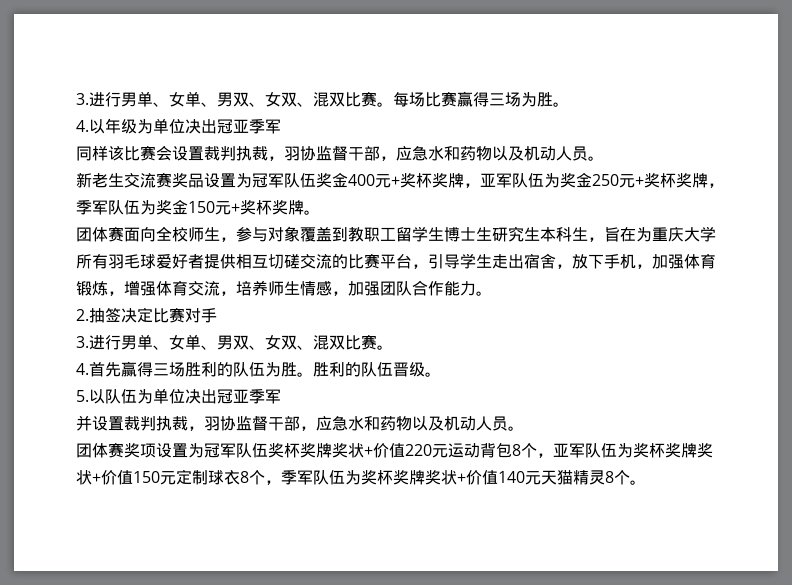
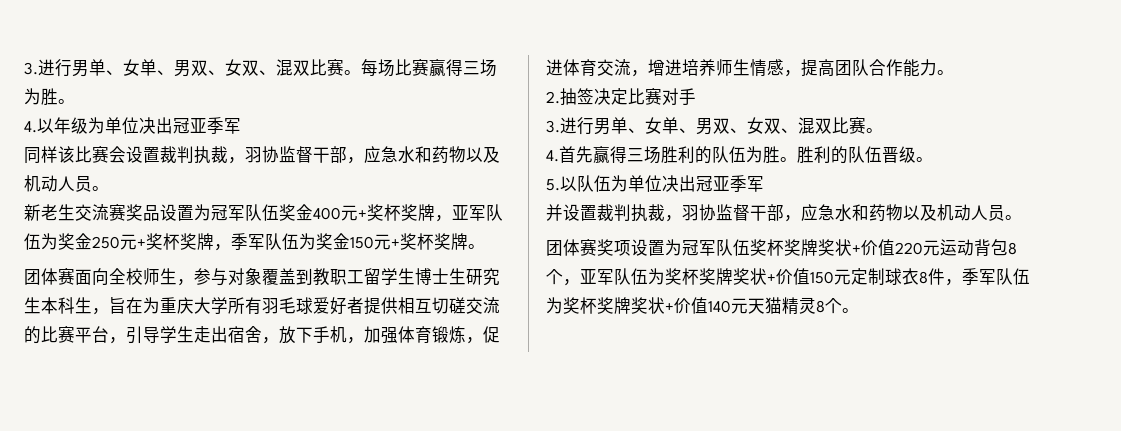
[124,280,156,296] 增强 -> [483,326,500,343] [546,59,563,76] 促进
(236, 293) none -> [648,59,682,76] 增进
[348,281,380,296] 加强 -> [801,59,835,77] 提高
[249,470,265,485] 个 -> [928,268,945,285] 件

